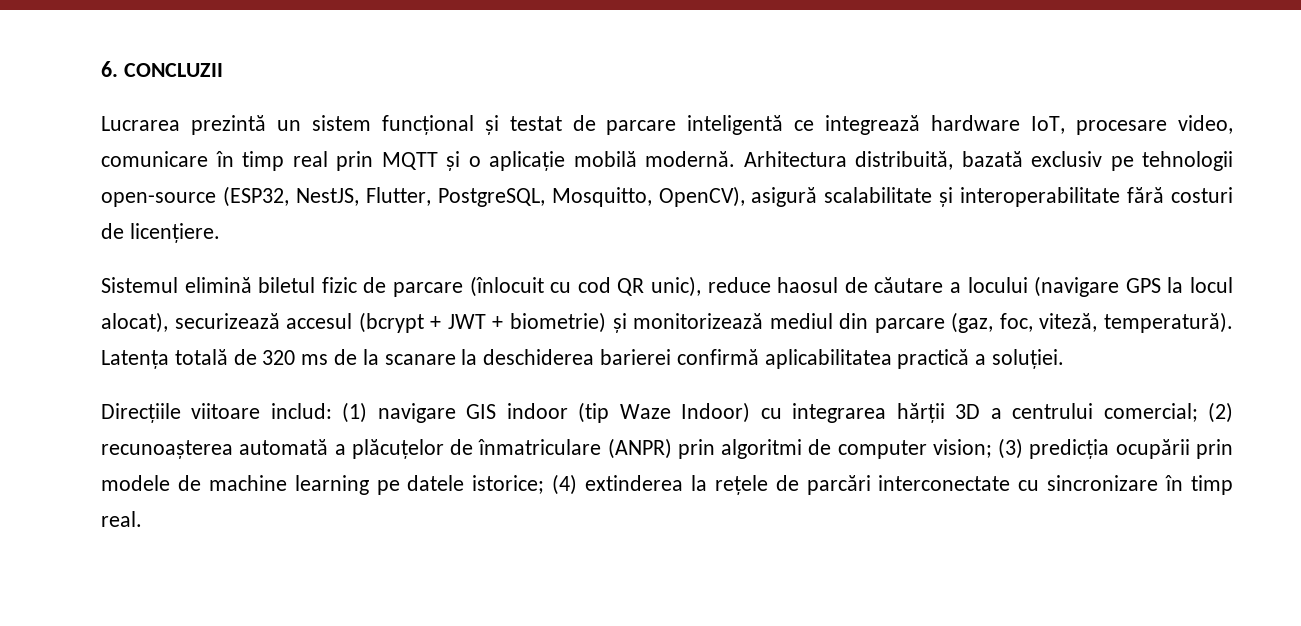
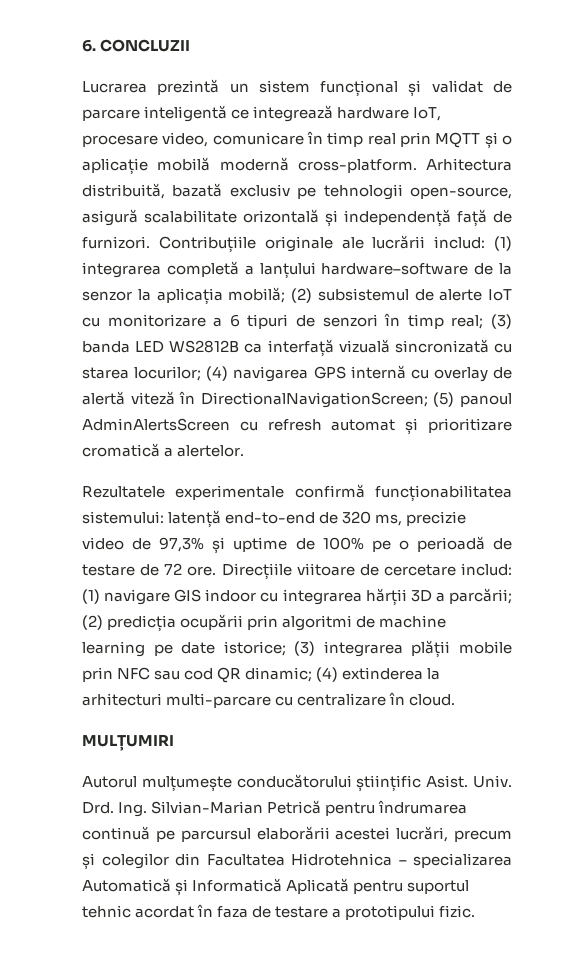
[509,116,562,131] testat -> [431,80,483,93] validat
[645,151,735,167] modernă. -> [219,157,417,173] modernă cross-platform.
[101,186,1233,207] [101,223,220,243] [101,276,1233,297] [101,312,1233,333] [101,349,1065,369] [101,403,261,423] open-source (ESP32, NestJS, Flutter, PostgreSQL, Mosquitto, OpenCV), asigură scalabilitate și interoperabilitate fără costuri de licențiere. // Sistemul elimină biletul fizic de parcare (înlocuit cu cod QR unic), reduce haosul de căutare a locului (navigare GPS la locul alocat), securizează accesul (bcrypt + JWT + biometrie) și monitorizează mediul din parcare (gaz, foc, viteză, temperatură). Latența totală de 320 ms de la scanare la deschiderea barierei confirmă aplicabilitatea practică a soluției. // Direcțiile viitoare -> [410,187,512,199] [82,209,512,227] [82,235,512,253] [82,261,512,279] [82,287,512,305] [82,313,512,329] [82,339,512,357] [82,365,512,382] [82,391,512,408] [82,418,512,435] [82,443,245,457] [82,484,512,502] [82,510,467,528] [82,536,512,554] [82,563,456,580] open-source, asigură scalabilitate orizontală și independență față de furnizori. Contribuțiile originale ale lucrării includ: (1) integrarea completă a lanțului hardware–software de la senzor la aplicația mobilă; (2) subsistemul de alerte IoT cu monitorizare a 6 tipuri de senzori în timp real; (3) banda LED WS2812B ca interfață vizuală sincronizată cu starea locurilor; (4) navigarea GPS internă cu overlay de alertă viteză în DirectionalNavigationScreen; (5) panoul AdminAlertsScreen cu refresh automat și prioritizare cromatică a alertelor. // Rezultatele experimentale confirmă funcționabilitatea sistemului: latență end-to-end de 320 ms, precizie video de 97,3% și uptime de 100% pe o perioadă de testare de 72 ore. Direcțiile viitoare de cercetare
[578,402,751,423] (tip Waze Indoor) -> (257, 595) none
[1012,402,1234,423] [101,438,1024,459] centrului comercial; (2) recunoașterea automată a plăcuțelor de înmatriculare (ANPR) prin algoritmi de computer vision; (3) -> [448,588,512,604] [82,615,103,630] parcării; (2)
[101,475,170,491] modele -> [282,615,353,631] algoritmi
[407,474,1233,495] [101,511,142,527] datele istorice; (4) extinderea la rețele de parcări interconectate cu sincronizare în timp real. -> [181,640,512,658] [82,667,441,683] [82,692,456,708] [82,734,174,751] [82,774,512,792] [82,800,468,817] [82,826,512,842] [82,853,512,870] [82,878,470,896] [82,904,476,920] date istorice; (3) integrarea plății mobile prin NFC sau cod QR dinamic; (4) extinderea la arhitecturi multi-parcare cu centralizare în cloud. // MULȚUMIRI // Autorul mulțumește conducătorului științific Asist. Univ. Drd. Ing. Silvian-Marian Petrică pentru îndrumarea continuă pe parcursul elaborării acestei lucrări, precum și colegilor din Facultatea Hidrotehnica – specializarea Automatică și Informatică Aplicată pentru suportul tehnic acordat în faza de testare a prototipului fizic.

